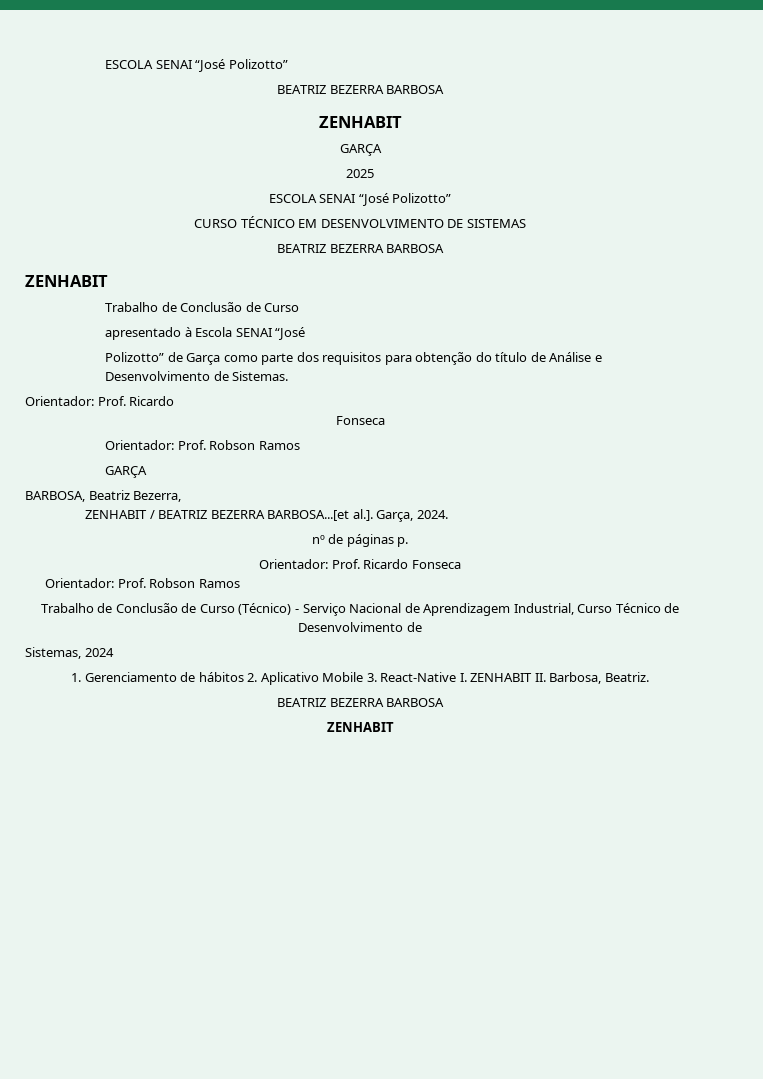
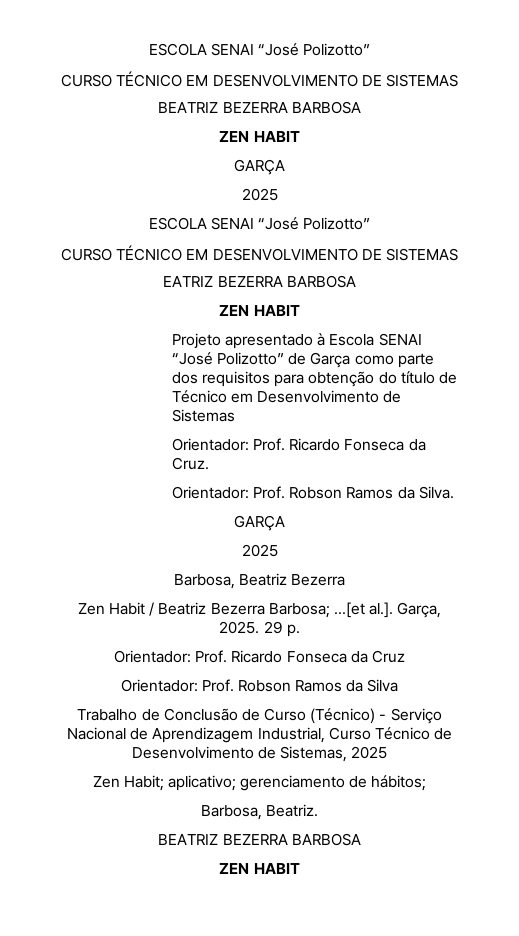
[105,59,288,72] [276,85,445,94] [318,116,402,128] ESCOLA SENAI “José Polizotto” // BEATRIZ BEZERRA BARBOSA // ZENHABIT -> [148,43,371,56] [61,71,458,87] [158,101,361,114] [219,131,300,142] ESCOLA SENAI “José Polizotto” // CURSO TÉCNICO EM DESENVOLVIMENTO DE SISTEMAS // BEATRIZ BEZERRA BARBOSA // ZEN HABIT
[276,244,445,253] [25,275,108,287] [105,302,300,312] BEATRIZ BEZERRA BARBOSA // ZENHABIT // Trabalho de Conclusão de Curso // -> [163,275,356,288] [219,305,300,316] [171,333,221,349] EATRIZ BEZERRA BARBOSA // ZEN HABIT // Projeto
(306, 333) // -> (213, 358) none
[549,352,602,362] [105,371,289,381] [25,396,175,406] [335,416,385,425] [105,440,300,450] [105,466,148,478] [25,490,182,502] [85,509,448,522] [311,534,394,547] Análise e Desenvolvimento de Sistemas. // Orientador: Prof. Ricardo // Fonseca // Orientador: Prof. Robson Ramos // GARÇA // BARBOSA, Beatriz Bezerra, // ZENHABIT / BEATRIZ BEZERRA BARBOSA...[et al.]. Garça, 2024. // nº de páginas -> [171,390,402,403] [171,409,235,422] [171,438,426,451] [171,457,209,470] [171,486,454,499] [234,515,285,531] [241,544,278,557] [173,573,346,589] [77,602,442,618] [219,621,283,634] Técnico em Desenvolvimento de Sistemas // Orientador: Prof. Ricardo Fonseca da Cruz. // Orientador: Prof. Robson Ramos da Silva. // GARÇA // 2025 // Barbosa, Beatriz Bezerra // Zen Habit / Beatriz Bezerra Barbosa; ...[et al.]. Garça, 2025. 29
[45,578,240,588] // Orientador: Prof. Robson Ramos -> [350,650,405,663] [120,679,399,692] da Cruz // Orientador: Prof. Robson Ramos da Silva
[25,647,114,659] [71,672,546,685] // Sistemas, 2024 // 1. Gerenciamento de hábitos 2. Aplicativo Mobile 3. React-Native I. ZENHABIT II. -> [280,746,388,762] [92,775,427,791] Sistemas, 2025 // Zen Habit; aplicativo; gerenciamento de hábitos; //
[326,722,394,732] ZENHABIT -> [219,863,300,874] ZEN HABIT

